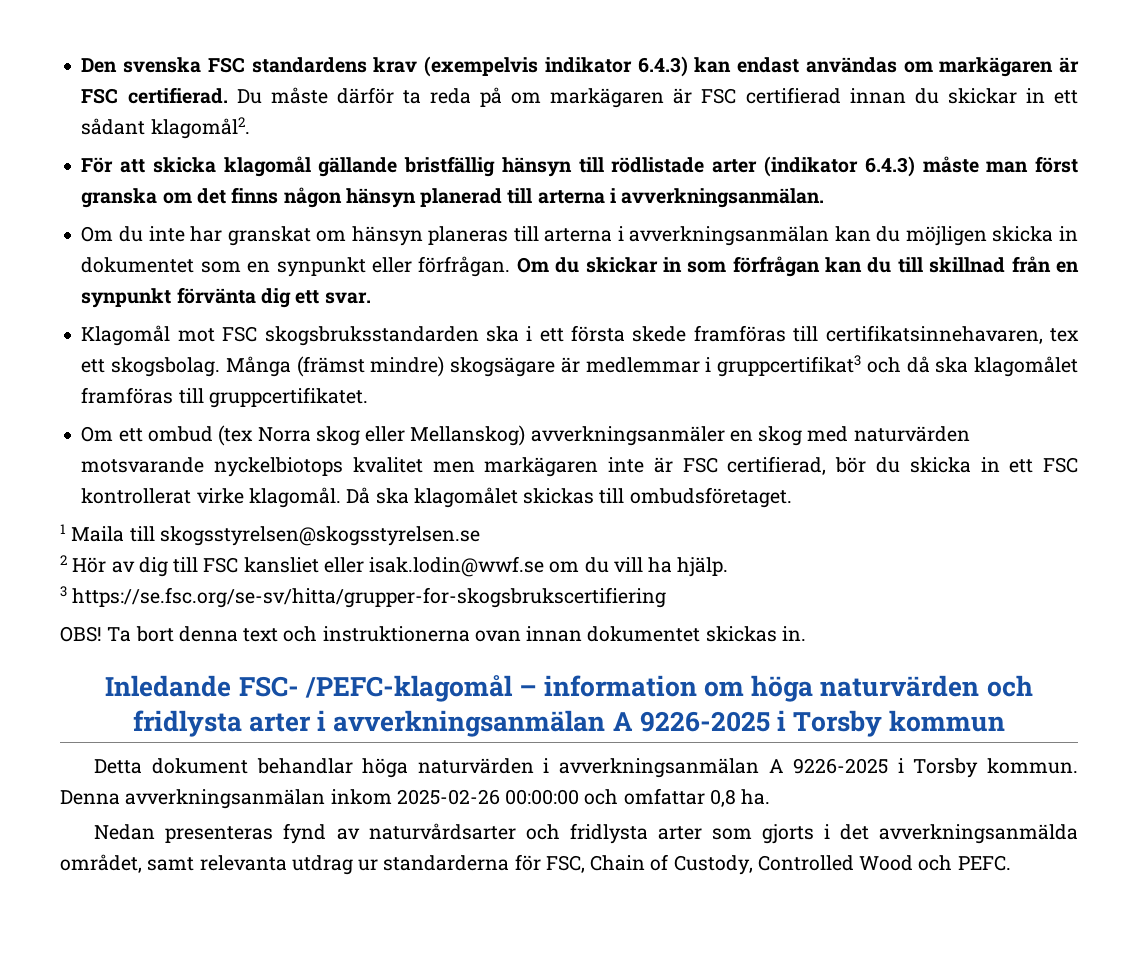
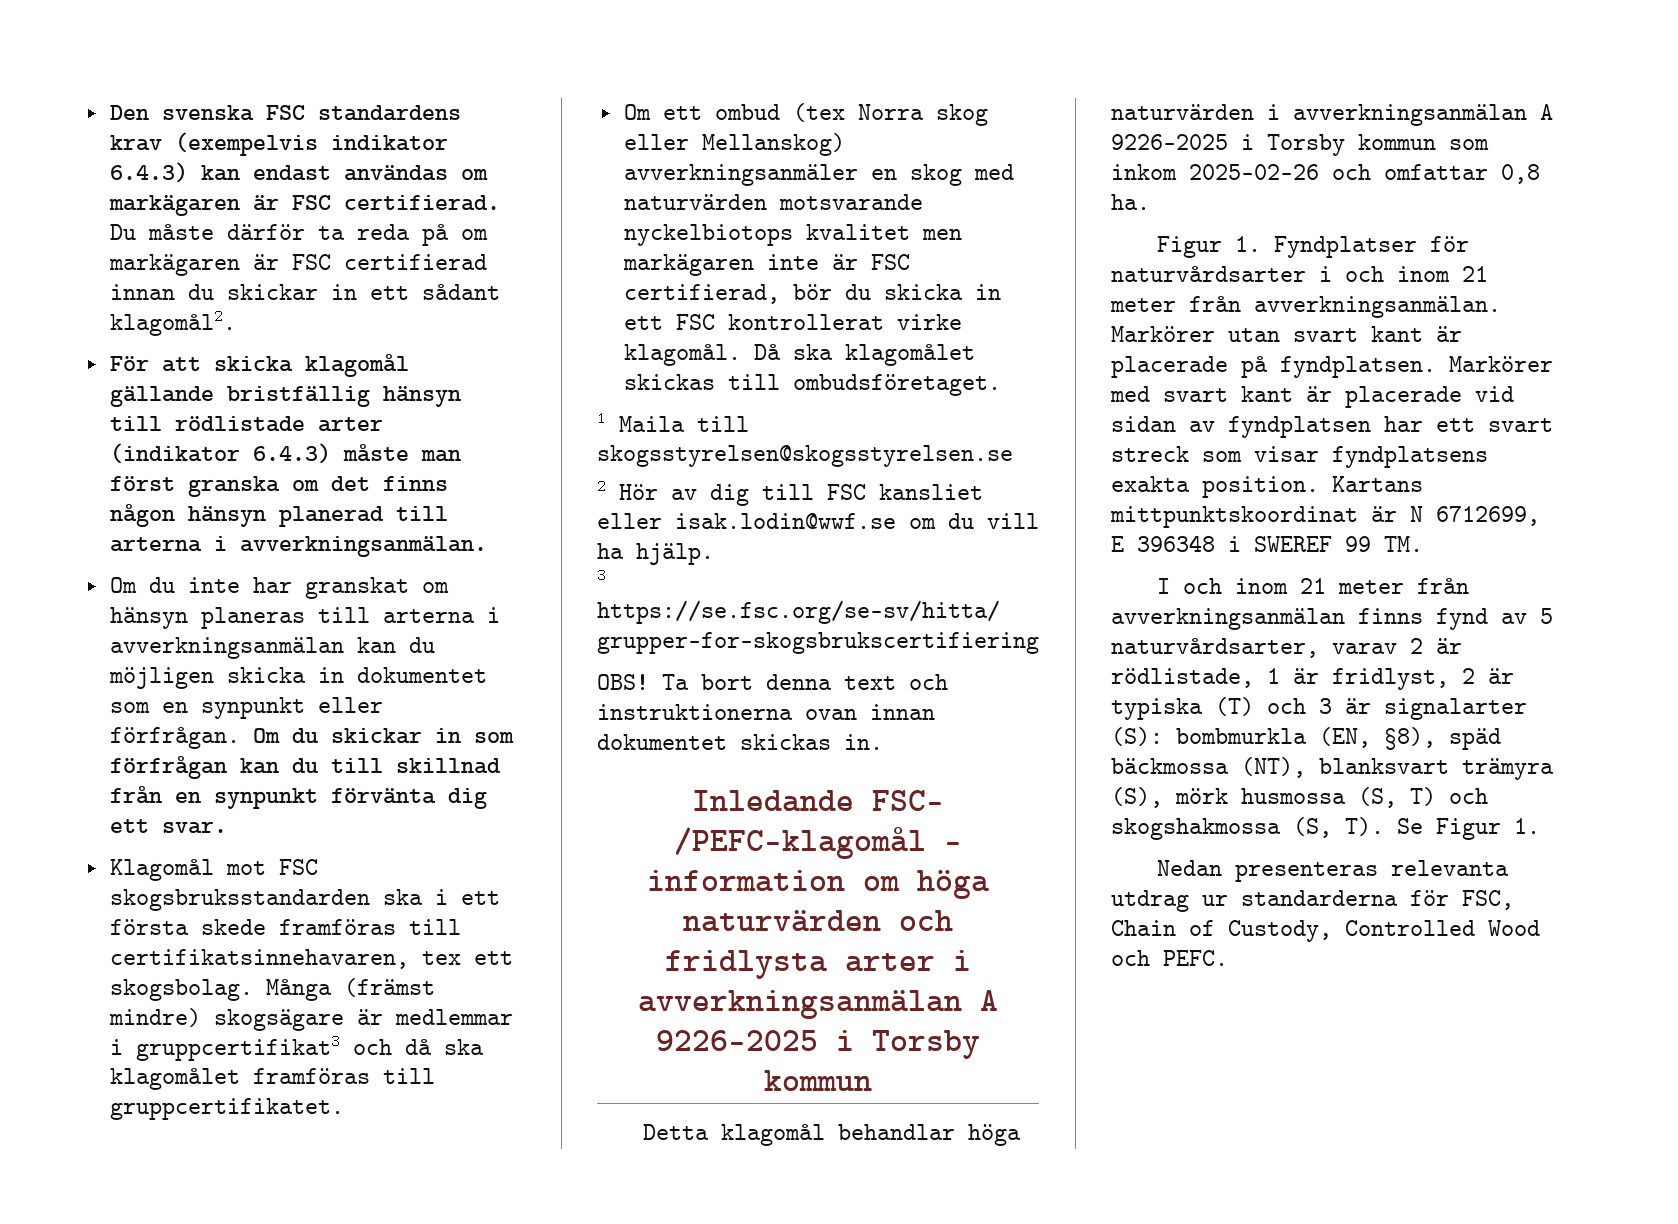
[151,758,248,774] dokument -> [720,1124,825,1146] klagomål
[987,758,1079,774] [60,789,326,809] kommun. Denna avverkningsanmälan -> [1358,134,1489,150] kommun som
[505,789,580,805] 00:00:00 -> (1319, 172) none
[94,823,1078,844] [60,854,195,873] Nedan presenteras fynd av naturvårdsarter och fridlysta arter som gjorts i det avverkningsanmälda området, samt -> [1156,236,1469,258] [1111,266,1488,282] [1110,296,1501,318] [1111,326,1462,342] [1111,356,1553,378] [1110,386,1514,408] [1111,416,1553,438] [1111,446,1488,468] [1111,476,1423,498] [1110,506,1540,528] [1111,535,1423,552] [1156,578,1469,594] [1111,608,1553,630] [1111,638,1462,658] [1111,668,1514,690] [1111,697,1527,720] [1111,727,1501,750] [1111,757,1554,780] [1111,787,1488,808] [1111,817,1540,840] [1156,860,1378,882] Figur 1. Fyndplatser för naturvårdsarter i och inom 21 meter från avverkningsanmälan. Markörer utan svart kant är placerade på fyndplatsen. Markörer med svart kant är placerade vid sidan av fyndplatsen har ett svart streck som visar fyndplatsens exakta position. Kartans mittpunktskoordinat är N 6712699, E 396348 i SWEREF 99 TM. // I och inom 21 meter från avverkningsanmälan finns fynd av 5 naturvårdsarter, varav 2 är rödlistade, 1 är fridlyst, 2 är typiska (T) och 3 är signalarter (S): bombmurkla (EN, §8), späd bäckmossa (NT), blanksvart trämyra (S), mörk husmossa (S, T) och skogshakmossa (S, T). Se Figur 1. // Nedan presenteras

